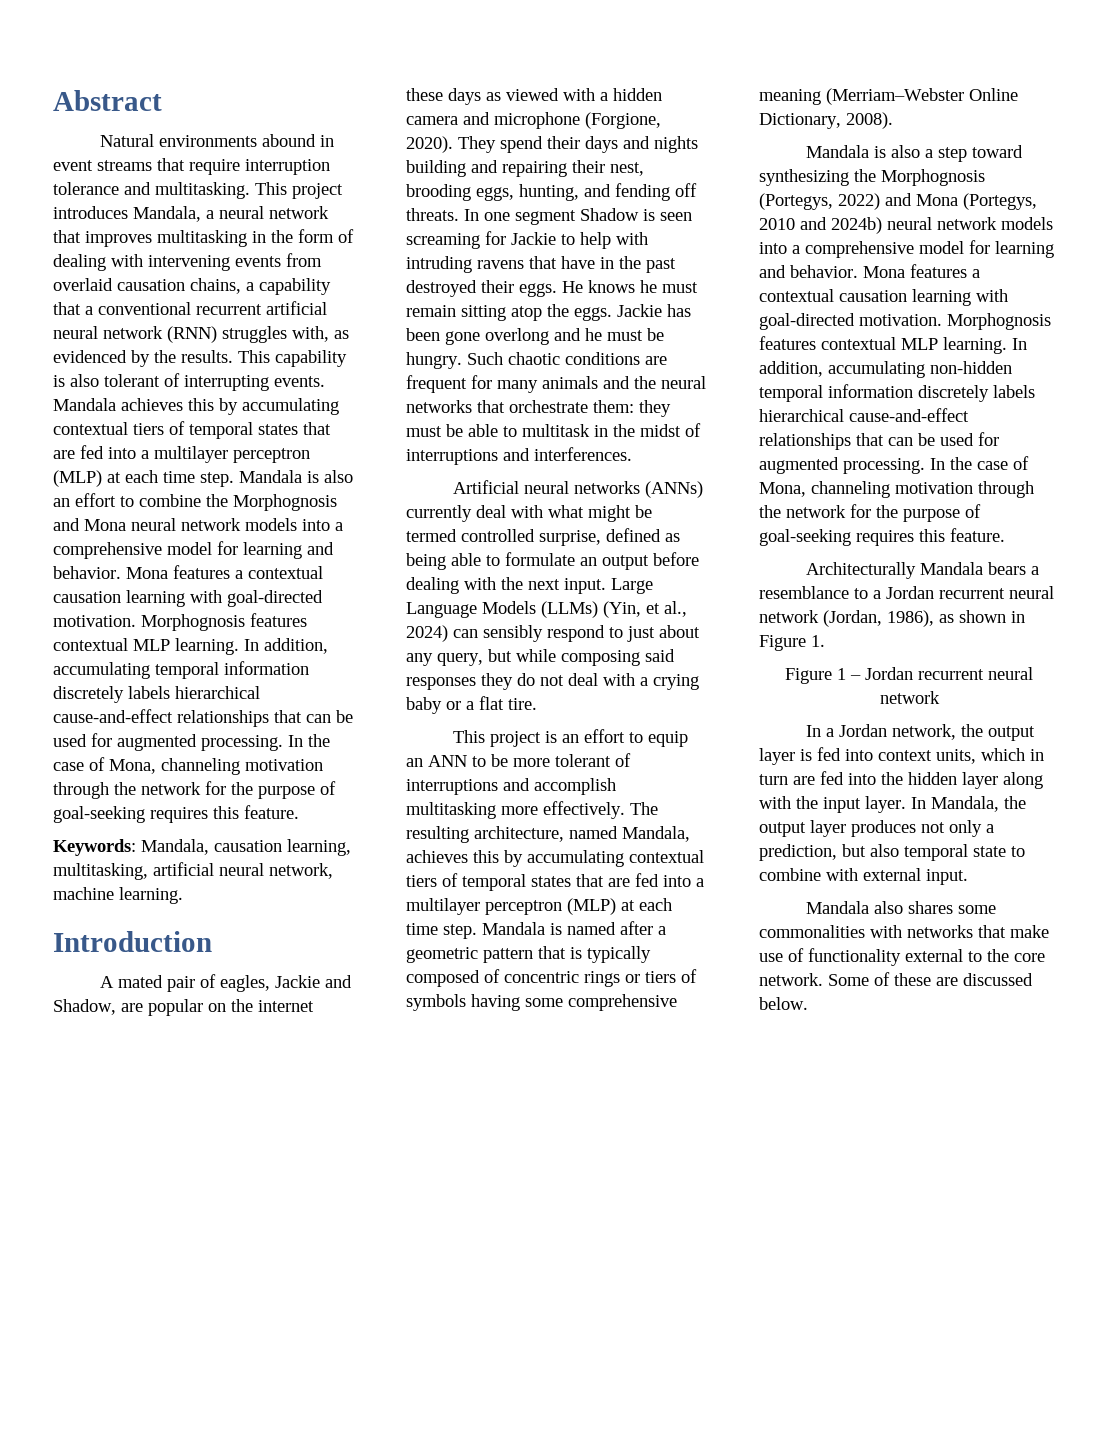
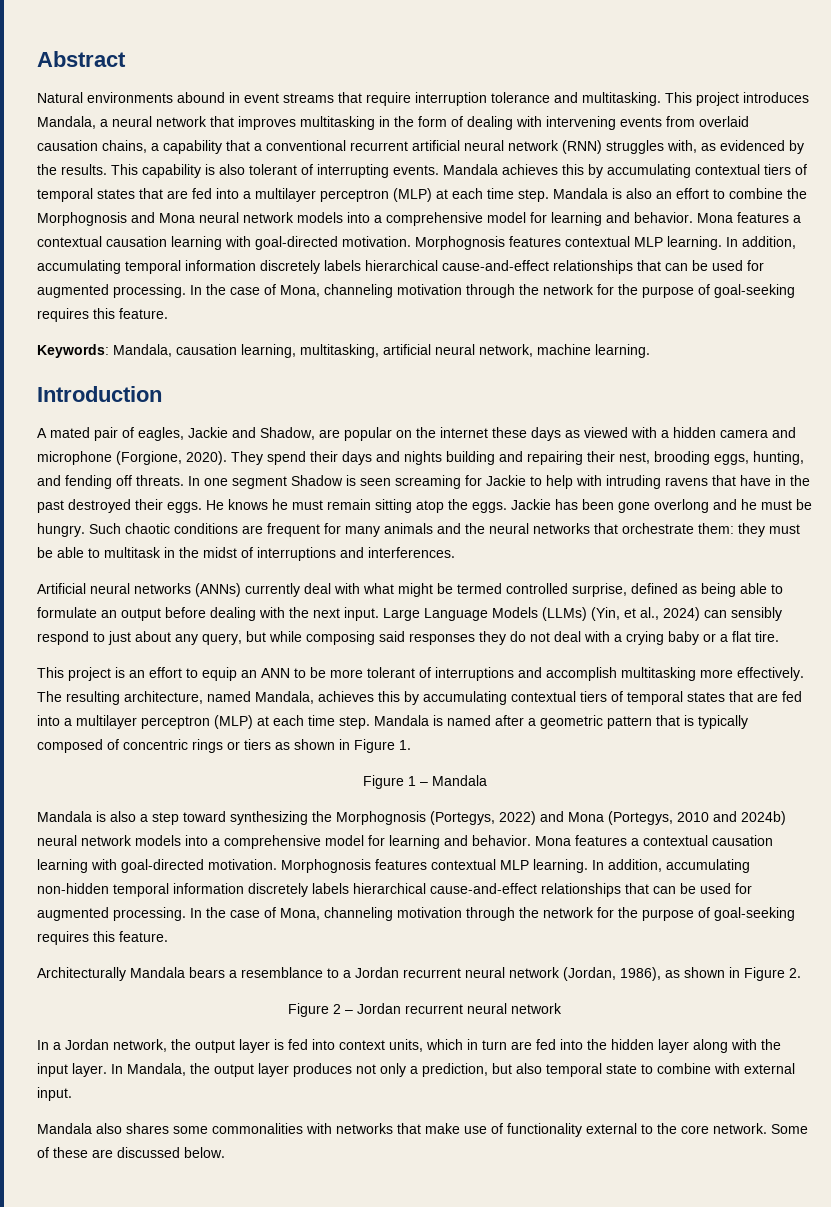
[681,969,697,983] [406,994,677,1011] [759,88,1018,105] [759,112,893,129] of symbols having some comprehensive meaning (Merriam–Webster Online Dictionary, 2008). -> [275,739,411,753] [362,775,487,789] as shown in Figure 1. // Figure 1 – Mandala
[811,635,825,647] [785,668,846,684] 1. // Figure 1 -> [789,968,801,978] [288,1003,341,1017] 2. // Figure 2

